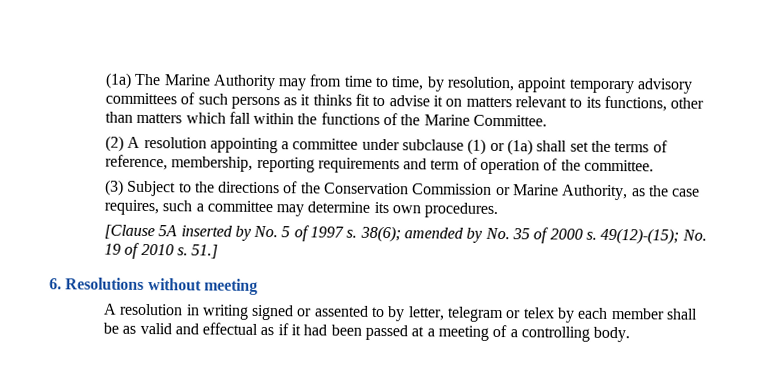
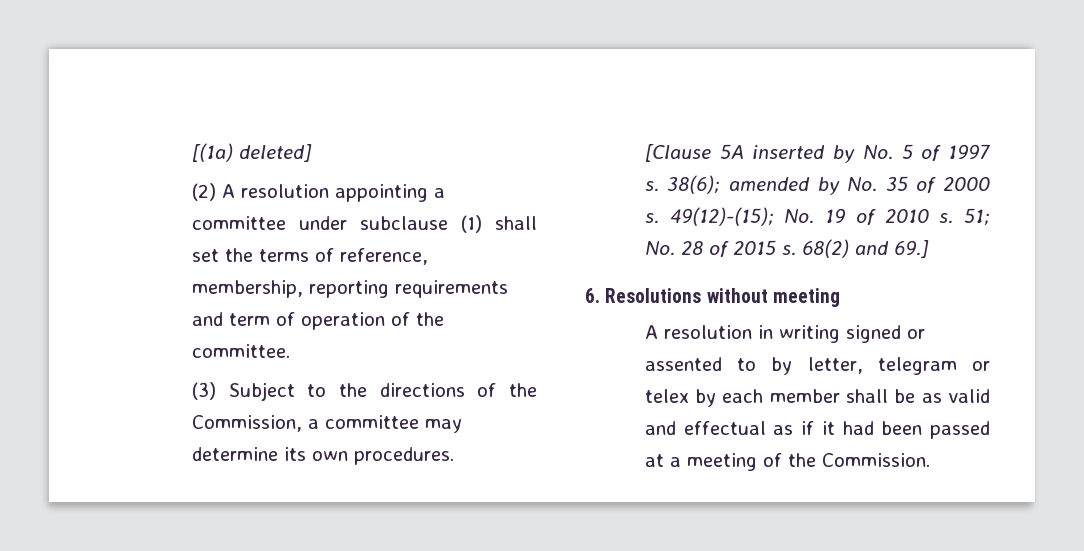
[104,72,694,94] [104,92,705,112] [104,111,548,127] (1a) The Marine Authority may from time to time, by resolution, appoint temporary advisory committees of such persons as it thinks fit to advise it on matters relevant to its functions, other than matters which fall within the functions of the Marine Committee. -> [191,143,312,162] [(1a) deleted]
[489,139,534,156] or (1a) -> (482, 224) none
[324,182,701,201] [103,199,193,216] Conservation Commission or Marine Authority, as the case requires, such -> [191,415,302,432] Commission,
[191,244,219,259] 51.] -> [964,208,990,225] [644,239,929,258] 51; No. 28 of 2015 s. 68(2) and 69.]
[509,326,631,343] a controlling body. -> [787,453,930,467] the Commission.

